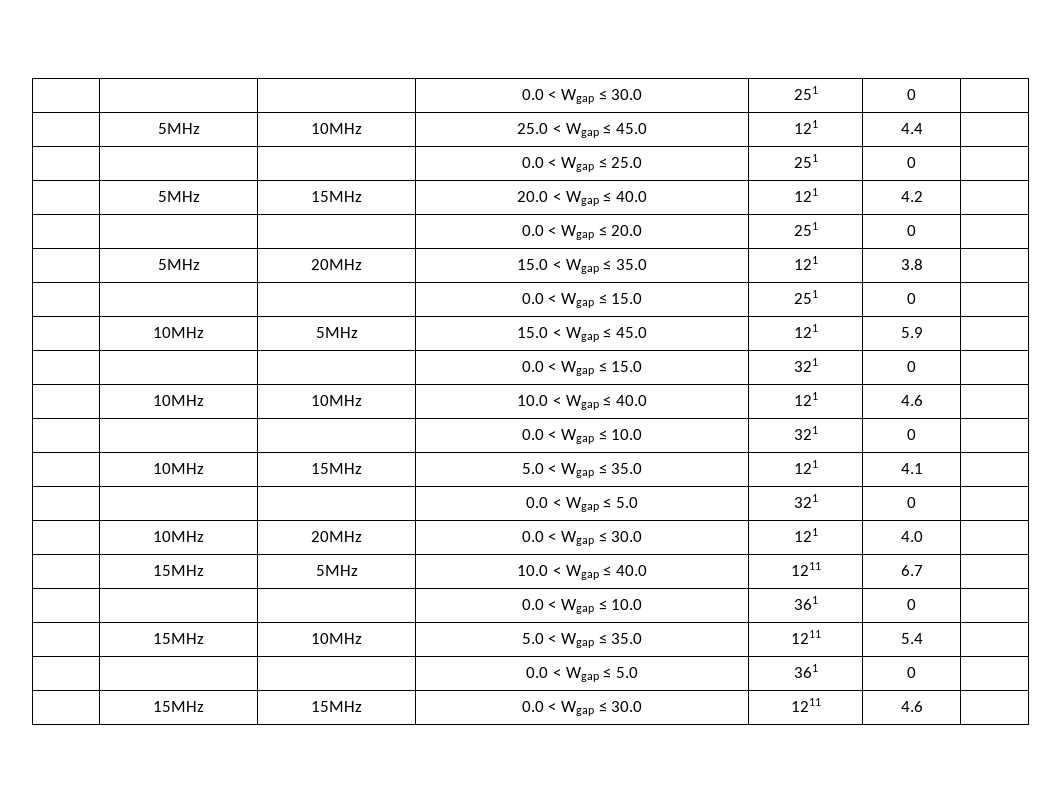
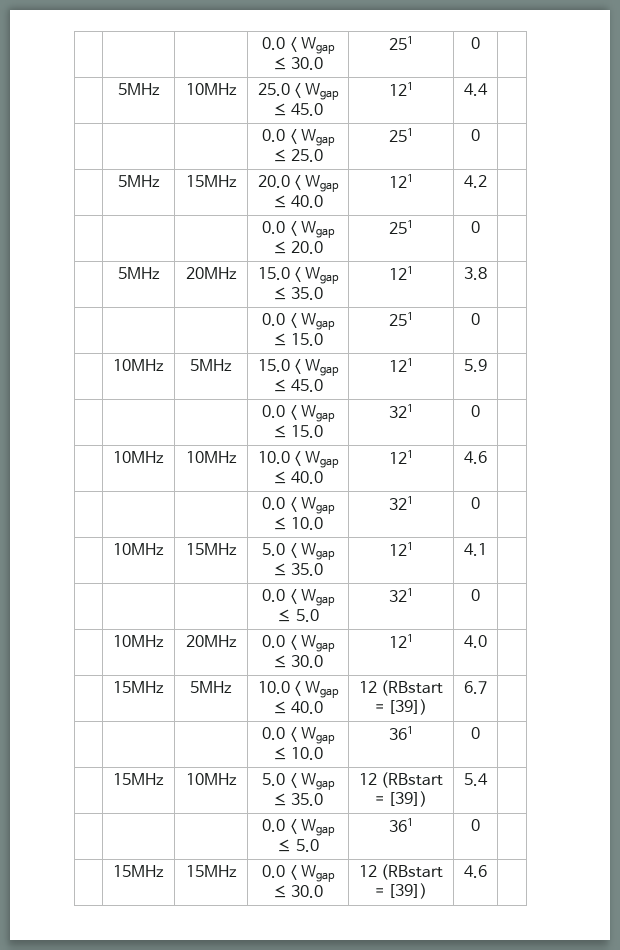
[790,562,821,576] 1211 -> [358,680,444,696] [374,699,428,715] 12 (RBstart = [39])
[790,630,821,644] 1211 -> [358,772,444,788] [374,791,428,807] 12 (RBstart = [39])
[790,698,821,712] 1211 -> [358,864,444,880] [374,883,428,899] 12 (RBstart = [39])

